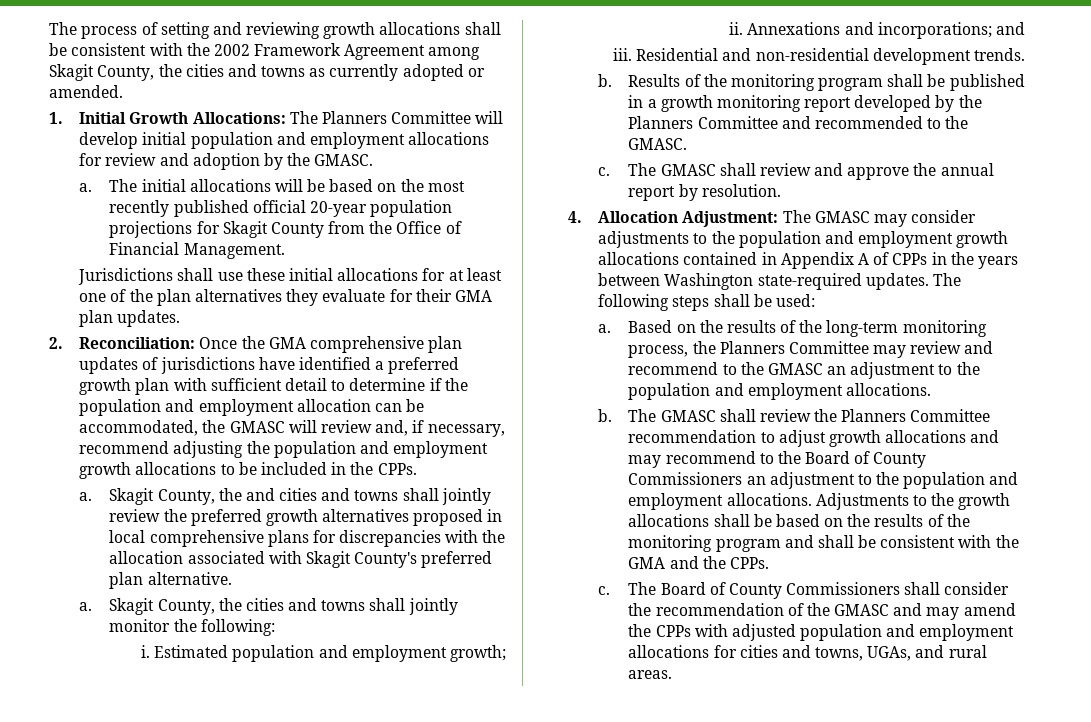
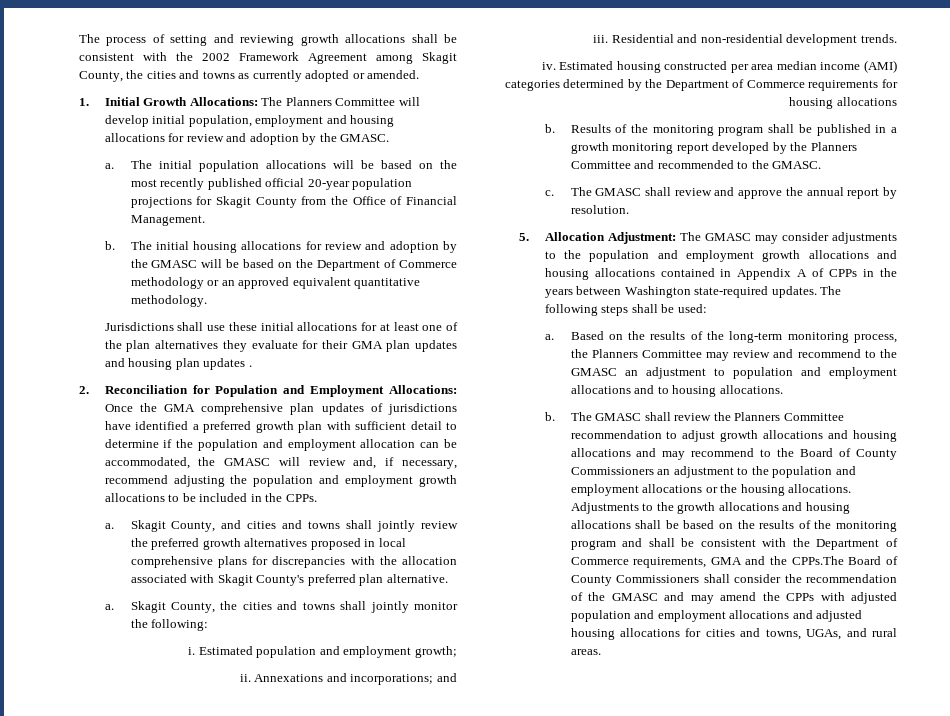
[190,132,405,149] population and employment -> [188,115,395,127] population, employment and housing
(186, 185) none -> [198,160,259,172] population
(285, 251) none -> [104,241,458,253] [130,259,457,271] [130,277,421,289] [130,295,207,307] // b. The initial housing allocations for review and adoption by the GMASC will be based on the Department of Commerce methodology or an approved equivalent quantitative methodology.
[117,310,181,327] [49,337,196,349] updates. // 2. Reconciliation: -> [415,340,458,352] [104,358,252,370] [78,385,457,397] updates and housing plan updates . // 2. Reconciliation for Population and Employment Allocations:
[218,488,242,501] the -> (216, 526) none
(1025, 54) none -> [541,60,897,73] [504,79,898,91] [789,97,897,109] // iv. Estimated housing constructed per area median income (AMI) categories determined by the Department of Commerce requirements for housing allocations
[568,211,583,223] 4. -> [518,233,529,241] 5.
(680, 258) none -> [877,250,897,259] [544,268,655,280] and housing allocations
[956,362,980,375] [628,383,843,400] the population and employment -> [732,367,897,379] [570,385,717,397] population and employment allocations and to housing
(1000, 436) none -> [852,430,897,442] [570,448,657,457] housing allocations and
(724, 501) none -> [642,484,785,496] allocations or the housing
(710, 520) none -> [782,502,850,514] [570,520,631,529] and housing allocations
[628,556,769,569] [598,582,657,595] GMA and the CPPs. // c. The -> [816,538,898,550] [570,556,844,568] Department of Commerce requirements, GMA and the CPPs.The
(710, 651) none -> [792,610,863,622] [570,628,680,640] and adjusted housing allocations

